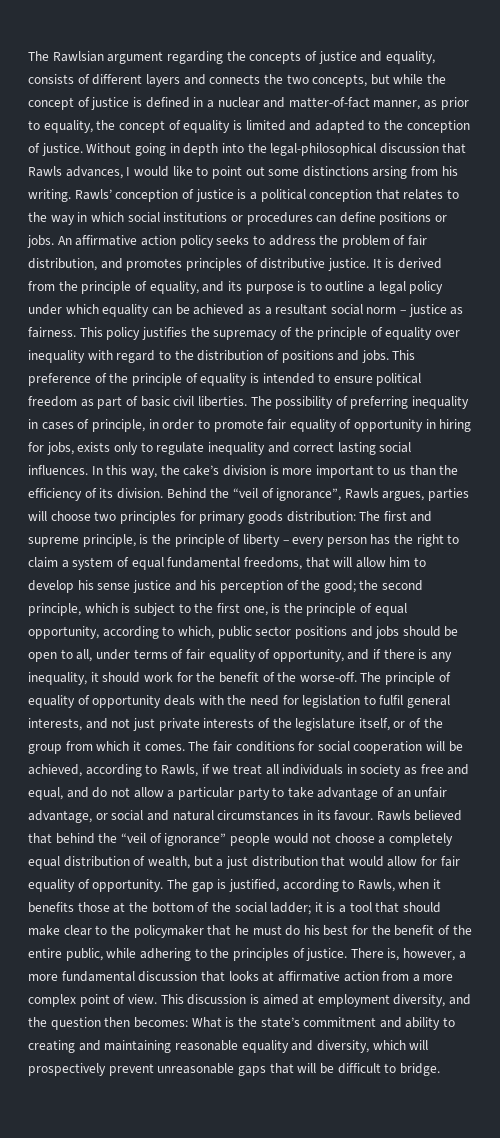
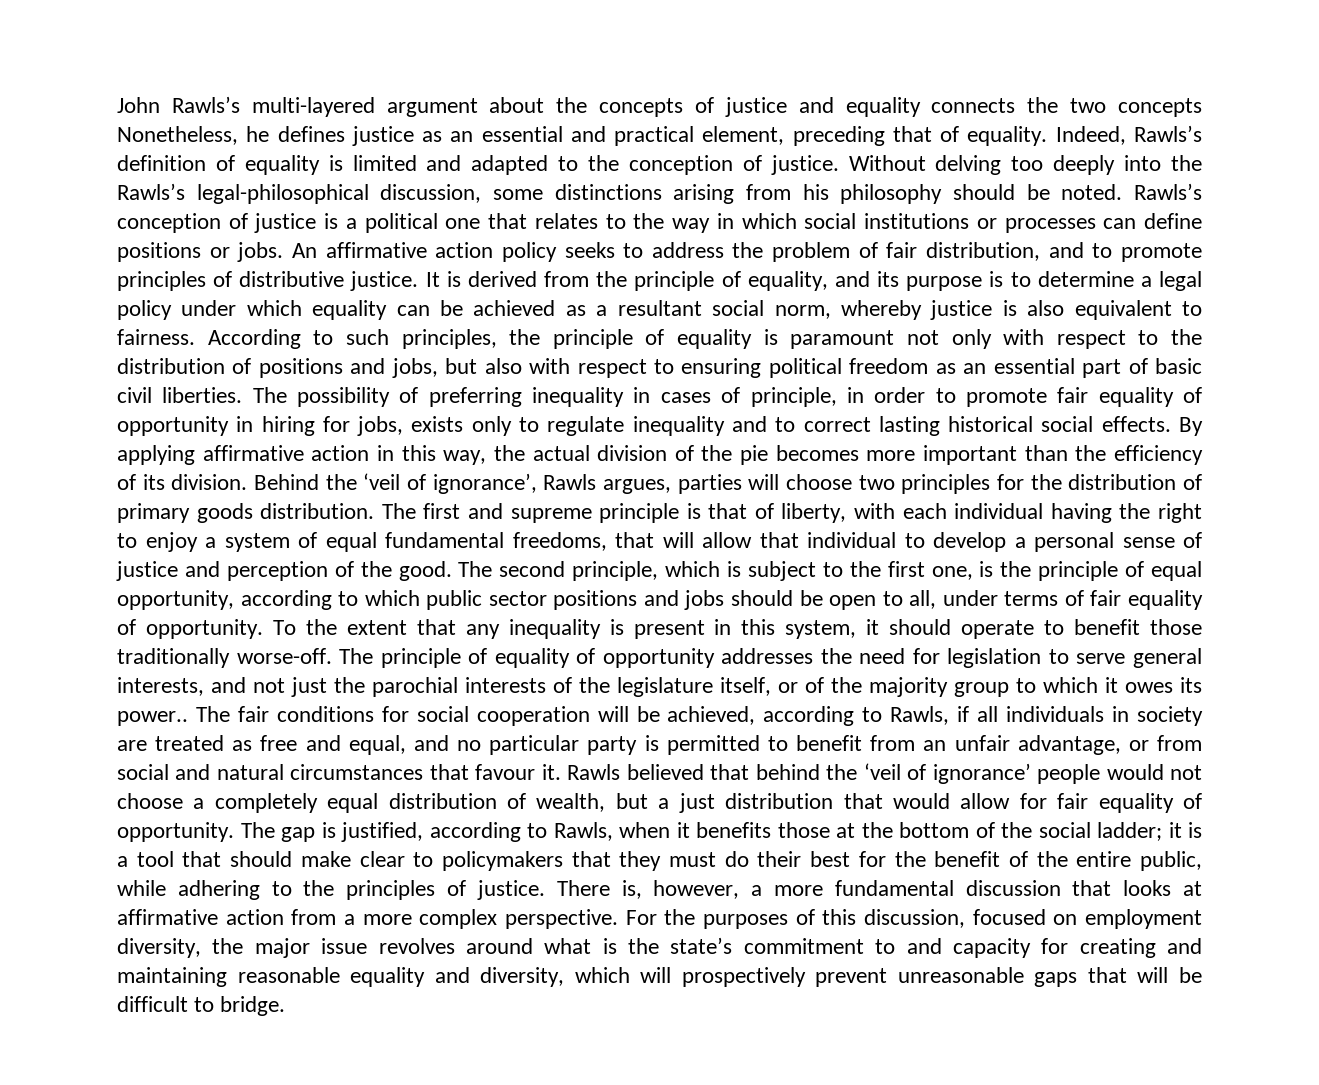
[28,51,223,64] The Rawlsian argument regarding -> [117,96,545,117] John Rawls’s multi-layered argument about
[385,51,435,64] [28,74,447,87] [28,97,469,110] [28,120,165,133] equality, consists of different layers and connects the two concepts, but while the concept of justice is defined in a nuclear and matter-of-fact manner, as prior to equality, the concept -> [845,97,1203,117] [117,125,1202,146] [117,155,206,171] equality connects the two concepts Nonetheless, he defines justice as an essential and practical element, preceding that of equality. Indeed, Rawls’s definition
[134,143,467,156] [28,166,265,179] going in depth into the legal-philosophical discussion that Rawls advances, I would like to point out -> [935,155,1202,175] [117,183,482,204] delving too deeply into the Rawls’s legal-philosophical discussion,
[372,166,408,179] arsing -> [673,184,735,204] arising
[28,189,112,202] writing. Rawls’ -> [840,183,1202,204] philosophy should be noted. Rawls’s
[309,189,373,202] conception -> [445,218,481,229] one
[246,212,313,225] procedures -> [1004,218,1096,233] processes
[126,258,183,271] promotes -> [1092,243,1202,262] to promote
[325,281,365,291] outline -> [1037,271,1134,287] determine
[366,304,464,317] [28,327,461,340] [28,350,156,363] norm – justice as fairness. This policy justifies the supremacy of the principle of equality over inequality with regard -> [774,300,1202,320] [117,329,1126,349] norm, whereby justice is also equivalent to fairness. According to such principles, the principle of equality is paramount not only with respect
[361,350,416,363] [28,373,373,386] jobs. This preference of the principle of equality is intended to ensure -> [391,358,762,378] jobs, but also with respect to ensuring
(94, 403) none -> [963,358,1075,374] an essential
(290, 447) none -> [775,417,796,432] to
[379,442,412,453] [28,465,407,478] social influences. In this way, the cake’s division is more important to us -> [948,416,1203,436] [117,445,1018,465] historical social effects. By applying affirmative action in this way, the actual division of the pie becomes more important
[232,488,342,501] “veil of ignorance”, -> [363,473,537,494] ‘veil of ignorance’,
(196, 516) none -> [1030,474,1202,490] the distribution of
[286,511,356,522] distribution: -> [260,503,375,519] distribution.
[82,534,391,547] principle, is the principle of liberty – every person has -> [599,503,1112,523] principle is that of liberty, with each individual having
[28,557,58,568] claim -> [145,532,198,552] enjoy
[389,557,427,567] [28,580,217,593] him to develop his sense justice and his -> [759,532,1202,552] [116,561,220,581] that individual to develop a personal sense of justice and
[323,580,379,593] good; the -> [398,561,493,581] good. The
[177,626,214,639] which, -> [364,590,420,606] which
[272,649,453,662] [28,672,297,685] opportunity, and if there is any inequality, it should work for the benefit of the -> [145,619,1202,639] [117,648,230,668] opportunity. To the extent that any inequality is present in this system, it should operate to benefit those traditionally
[163,695,224,706] deals with -> [721,648,814,664] addresses
[379,695,404,705] fulfil -> [1076,653,1126,664] serve
[158,718,200,731] private -> [334,677,458,697] the parochial
[28,741,185,754] group from which it comes. -> [869,677,1202,697] [117,711,188,726] majority group to which it owes its power..
[212,764,262,775] we treat -> (970, 714) none
(402, 770) none -> [117,735,225,751] are treated
[92,787,395,800] do not allow a particular party to take advantage of -> [457,735,916,755] no particular party is permitted to benefit from
(108, 816) none -> [1156,735,1202,751] from
[302,810,374,821] in its favour. -> [429,764,561,780] that favour it.
[120,833,227,846] “veil of ignorance” -> [863,763,1031,784] ‘veil of ignorance’
[110,925,249,938] the policymaker that he -> [441,851,662,871] policymakers that they
[303,925,320,935] his -> [757,851,802,867] their
[79,994,472,1007] [28,1017,456,1030] point of view. This discussion is aimed at employment diversity, and the question then becomes: What is the state’s commitment and ability to -> [505,909,1202,929] [117,937,1069,958] perspective. For the purposes of this discussion, focused on employment diversity, the major issue revolves around what is the state’s commitment to and capacity for

